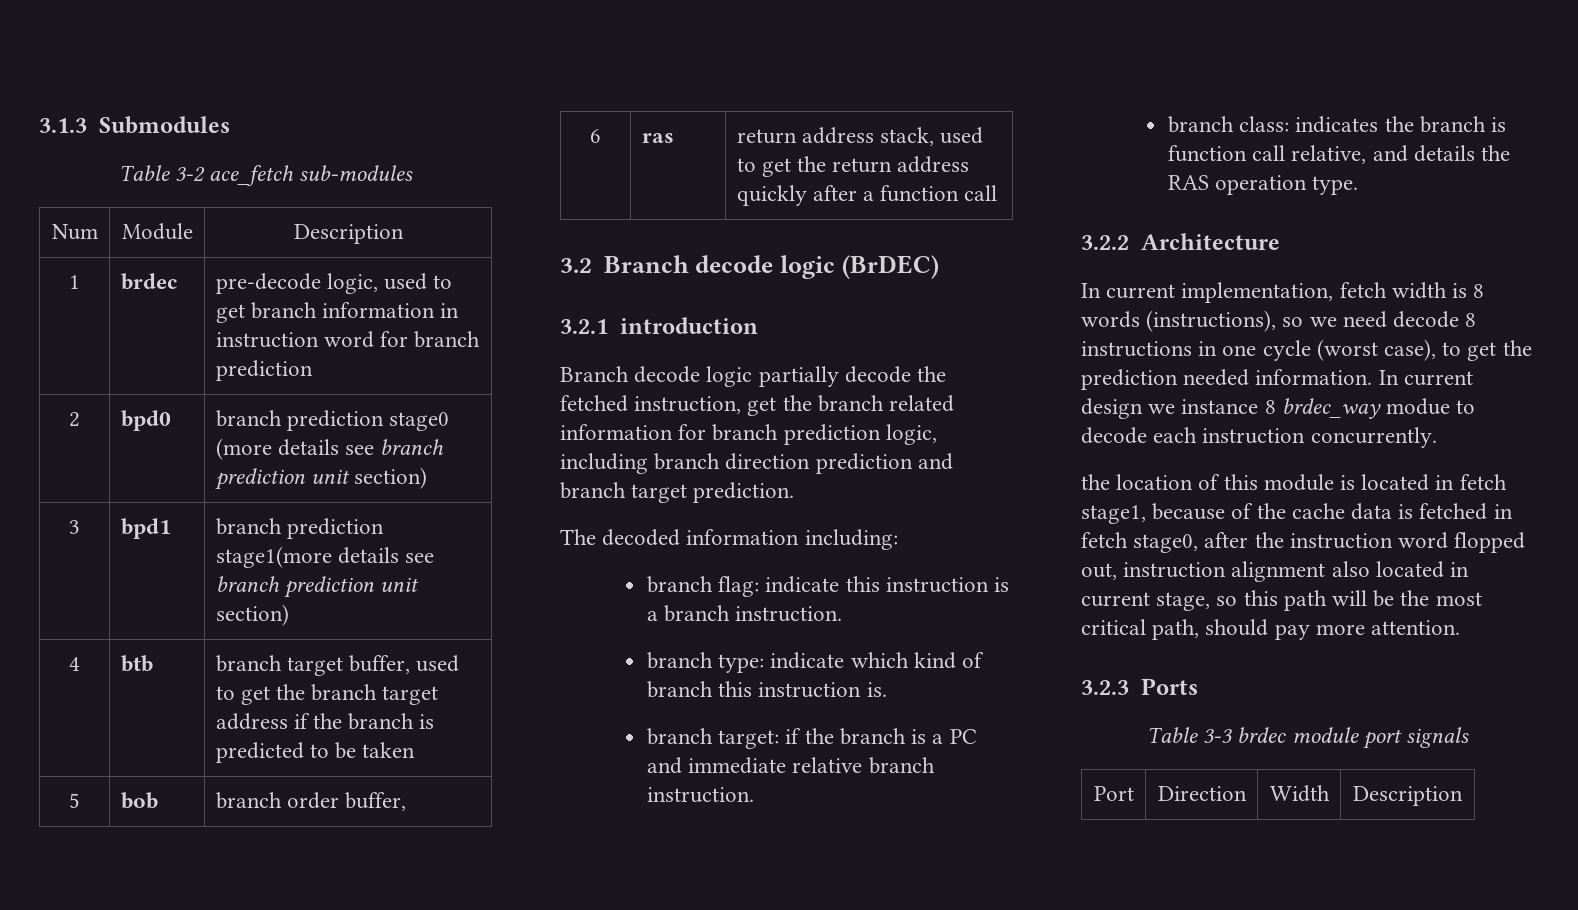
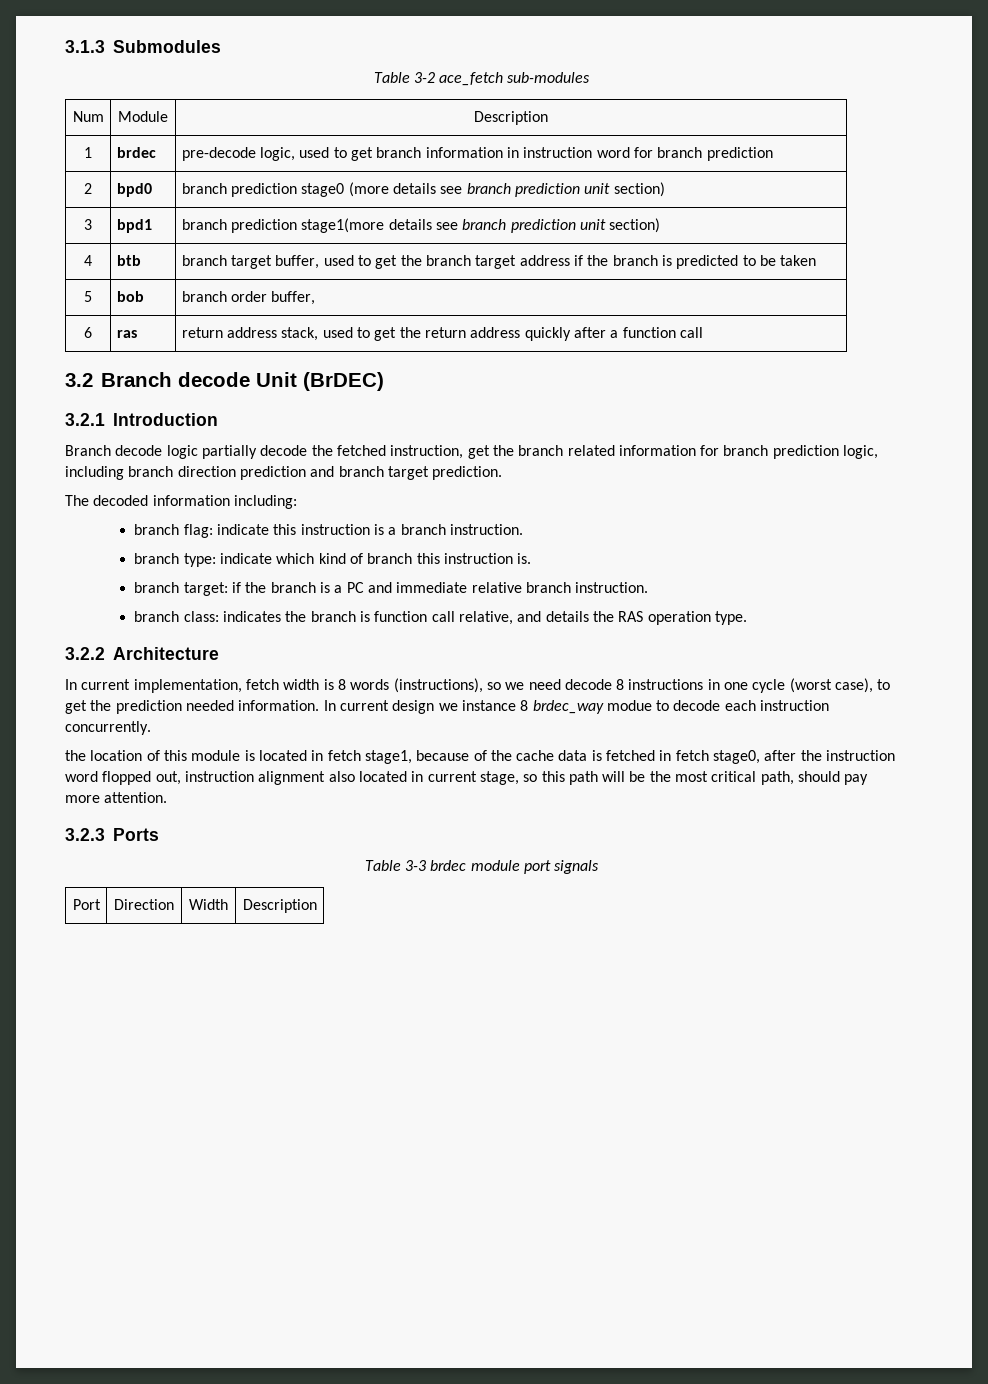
[780,255,836,279] logic -> [256,372,297,387] Unit
[619,317,758,334] introduction -> [113,413,218,426] Introduction

